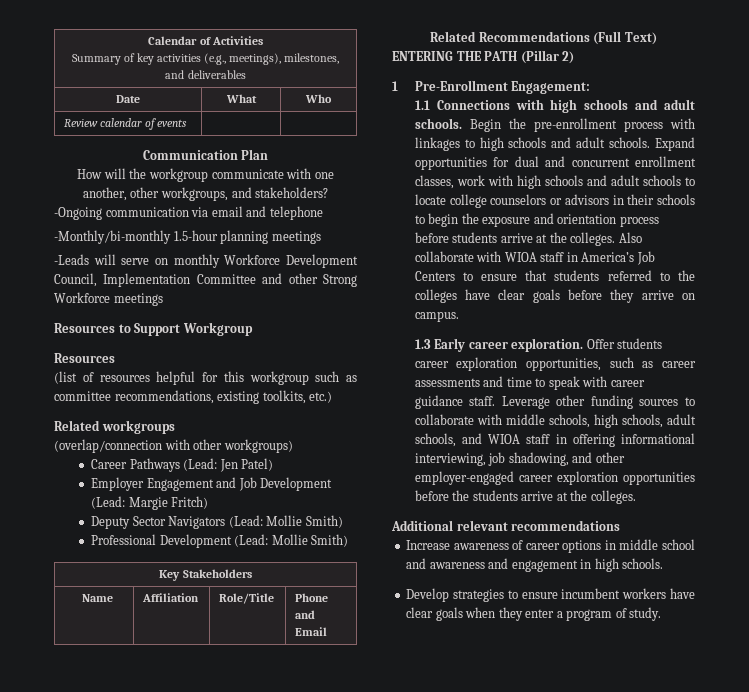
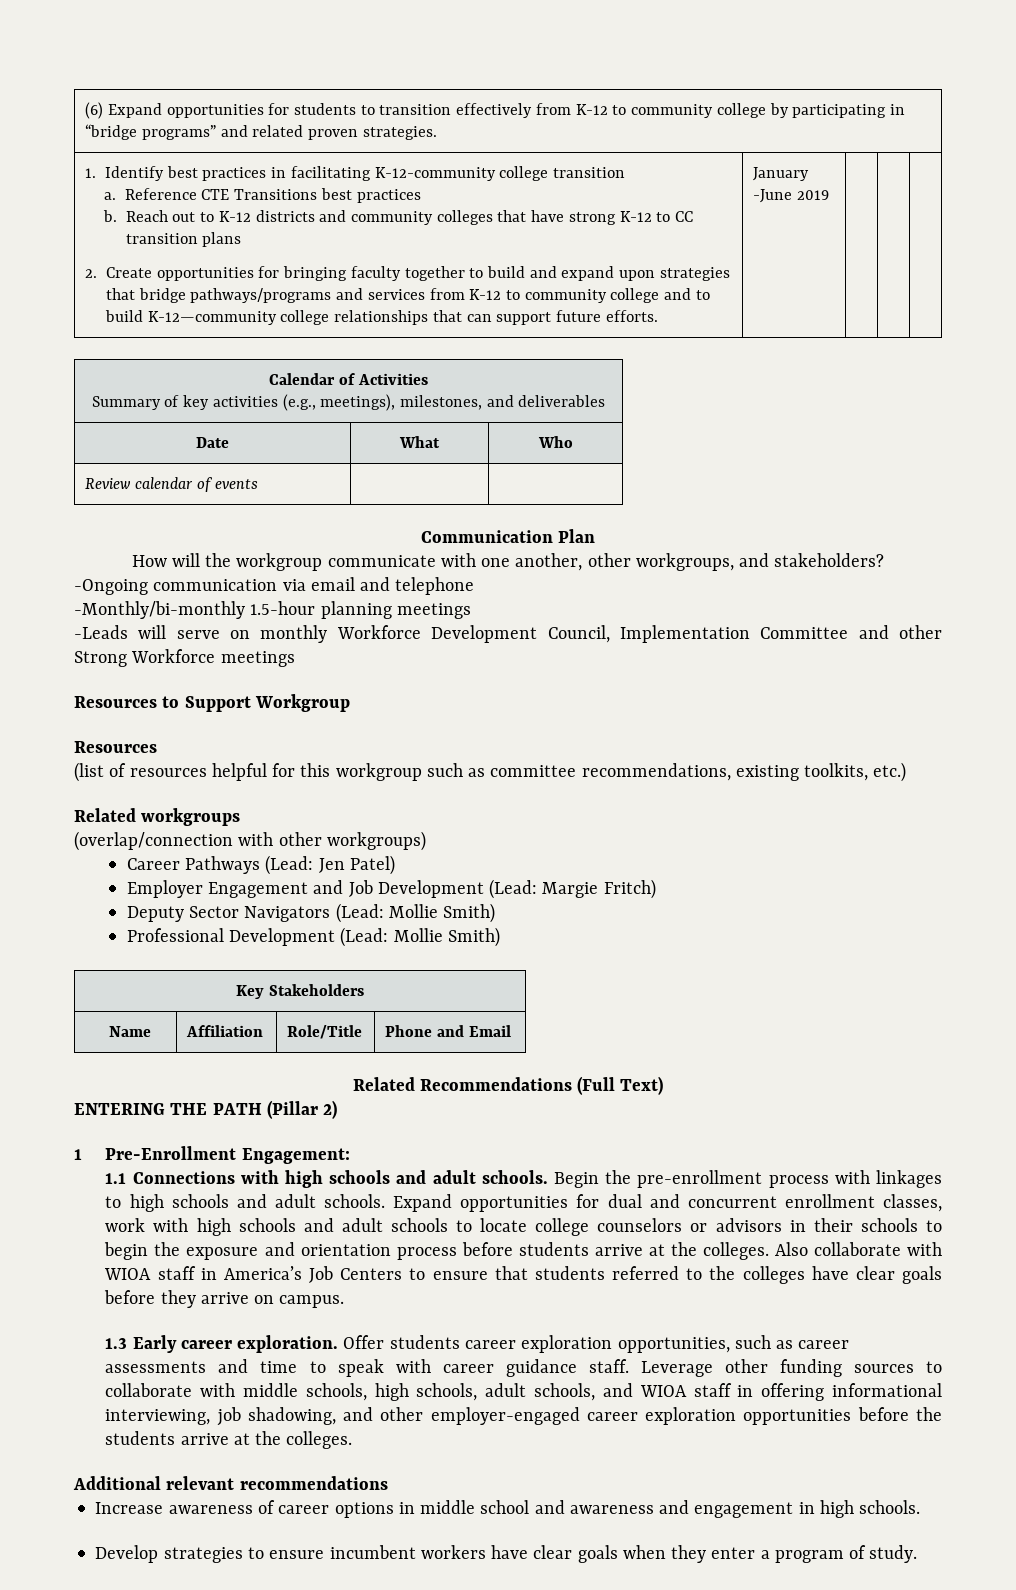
(148, 40) none -> [85,102,905,119] [85,124,437,140] [85,166,625,181] [103,188,421,203] [102,210,694,225] [125,232,242,247] [85,266,730,281] [105,288,710,303] [104,310,658,325] [753,167,810,181] [753,189,829,203] (6) Expand opportunities for students to transition effectively from K-12 to community college by participating in “bridge programs” and related proven strategies. // 1. Identify best practices in facilitating K-12-community college transition // a. Reference CTE Transitions best practices // b. Reach out to K-12 districts and community colleges that have strong K-12 to CC transition plans // 2. Create opportunities for bringing faculty together to build and expand upon strategies that bridge pathways/programs and services from K-12 to community college and to build K-12—community college relationships that can support future efforts. | January -June 2019 | | | //

